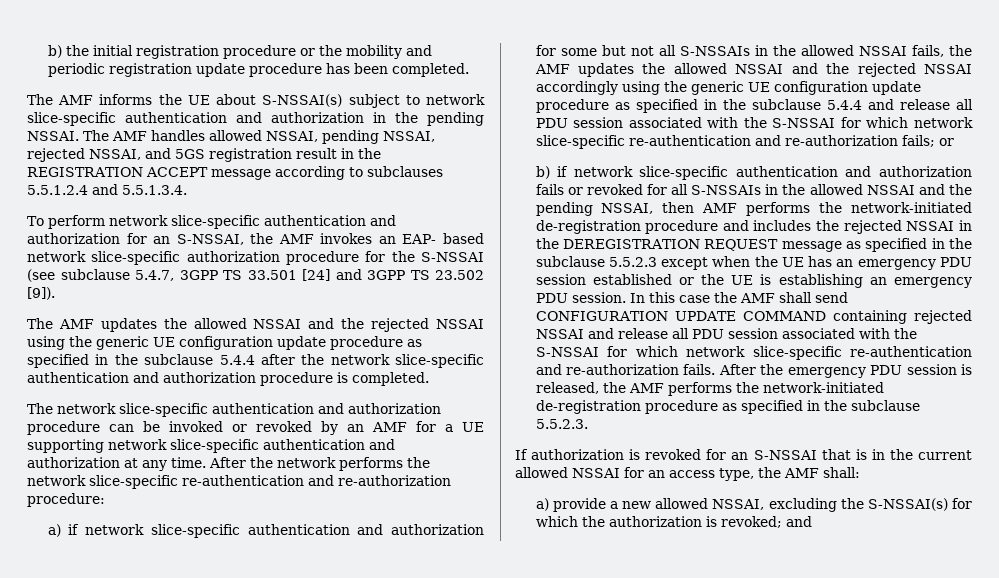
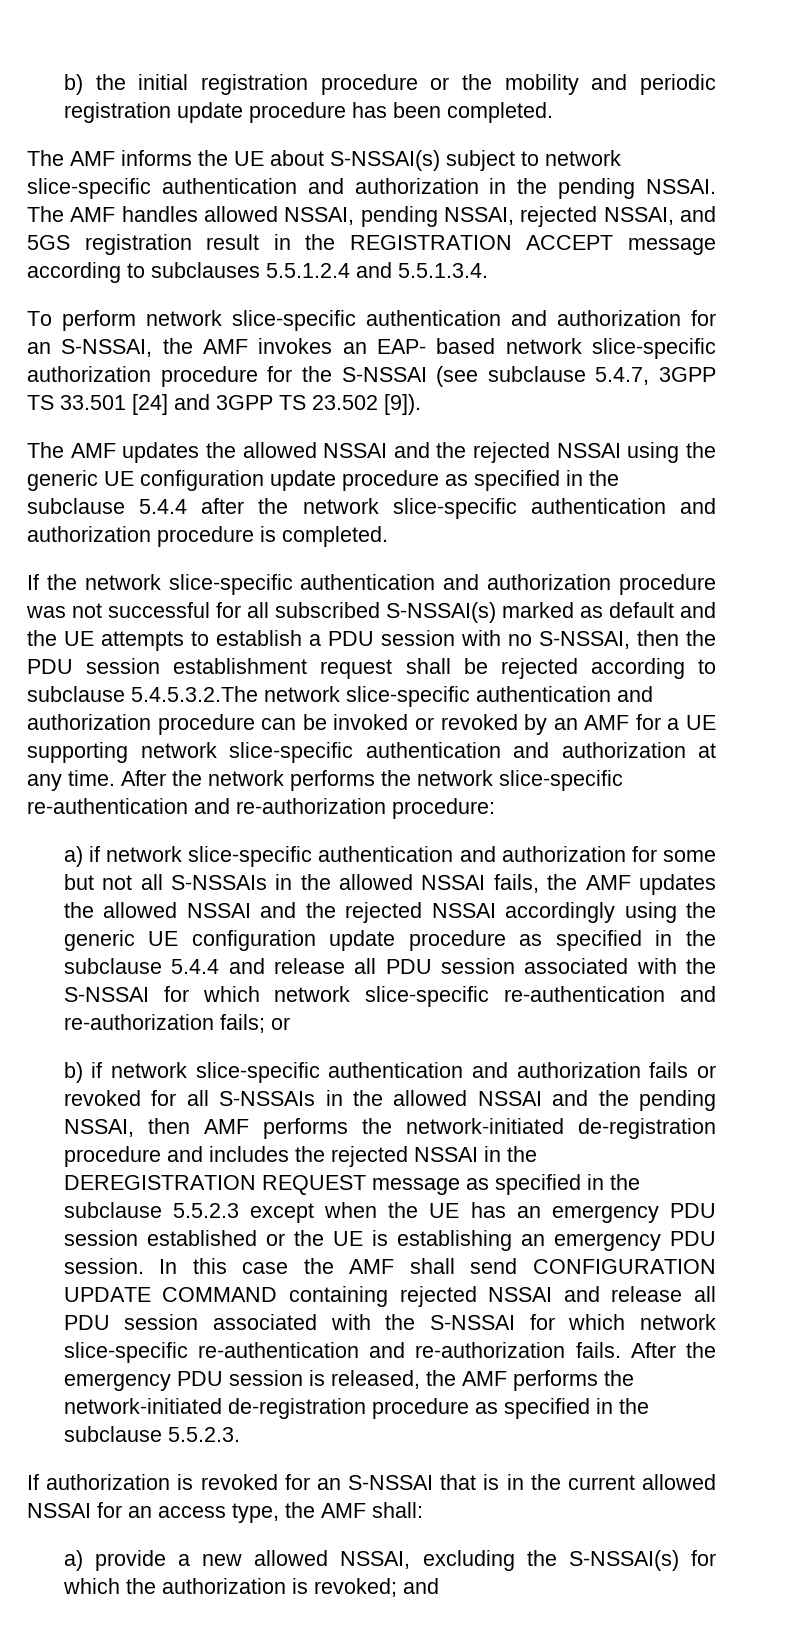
[27,403,53,414] The -> [27,574,716,595] [26,602,716,623] [27,630,716,651] [27,658,716,679] [27,686,258,702] If the network slice-specific authentication and authorization procedure was not successful for all subscribed S-NSSAI(s) marked as default and the UE attempts to establish a PDU session with no S-NSSAI, then the PDU session establishment request shall be rejected according to subclause 5.4.5.3.2.The

